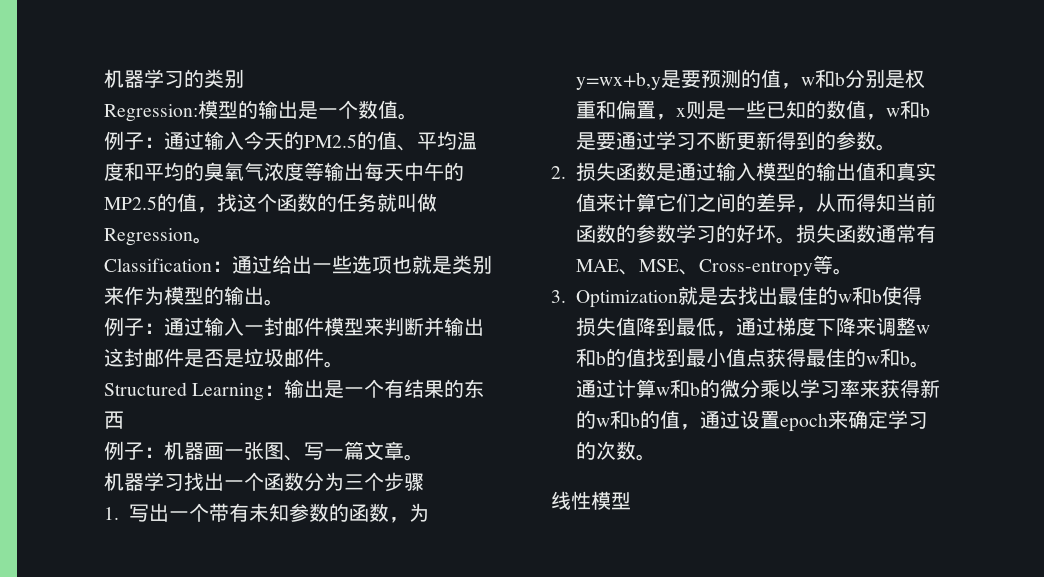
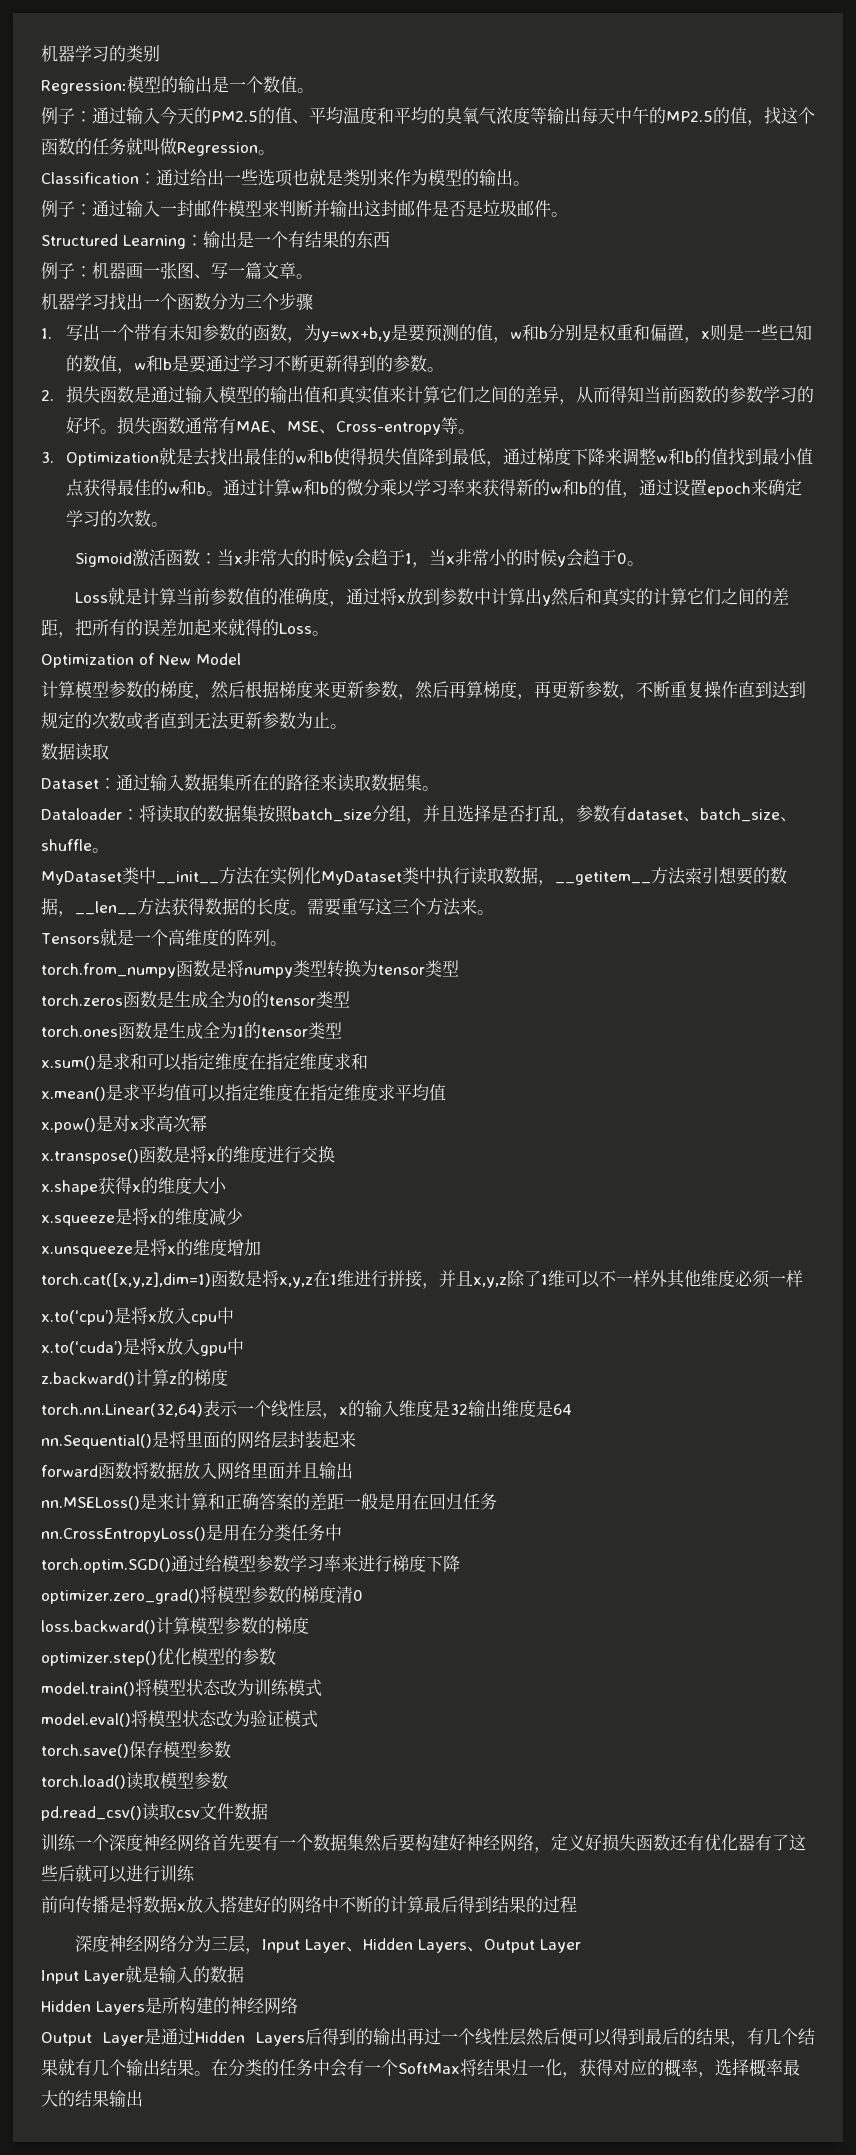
[551,491,631,510] 线性模型 -> [74,549,644,568] [74,587,789,607] [41,618,329,638] [41,653,241,668] [41,681,806,700] [41,712,347,730] [41,743,109,761] [41,774,439,792] [41,804,797,824] [41,839,109,853] [41,867,787,886] [41,898,494,917] [41,928,287,946] [41,960,459,978] [41,991,350,1008] [41,1022,342,1039] [41,1053,368,1071] [41,1084,446,1102] [41,1115,207,1133] [41,1146,335,1164] [41,1177,227,1195] [41,1208,243,1226] [41,1239,261,1257] [41,1269,803,1289] [41,1307,234,1325] [41,1338,244,1356] [41,1369,228,1386] [41,1400,572,1419] [41,1431,356,1449] [41,1462,353,1480] [41,1493,497,1510] [41,1524,342,1542] [41,1555,460,1573] [41,1586,363,1604] [41,1617,309,1634] [41,1648,276,1666] [41,1679,322,1697] [41,1710,318,1728] [41,1741,231,1758] [41,1772,228,1790] [41,1803,268,1821] [41,1834,806,1853] [41,1864,195,1883] [41,1896,577,1914] [74,1935,581,1954] [41,1965,244,1984] [41,1997,298,2015] [41,2028,815,2047] [41,2058,800,2078] [41,2090,143,2107] Sigmoid激活函数：当x非常大的时候y会趋于1，当x非常小的时候y会趋于0。 // Loss就是计算当前参数值的准确度，通过将x放到参数中计算出y然后和真实的计算它们之间的差距，把所有的误差加起来就得的Loss。 // Optimization of New Model // 计算模型参数的梯度，然后根据梯度来更新参数，然后再算梯度，再更新参数，不断重复操作直到达到规定的次数或者直到无法更新参数为止。 // 数据读取 // Dataset：通过输入数据集所在的路径来读取数据集。 // Dataloader：将读取的数据集按照batch_size分组，并且选择是否打乱，参数有dataset、batch_size、shuffle。 // MyDataset类中__init__方法在实例化MyDataset类中执行读取数据，__getitem__方法索引想要的数据，__len__方法获得数据的长度。需要重写这三个方法来。 // Tensors就是一个高维度的阵列。 // torch.from_numpy函数是将numpy类型转换为tensor类型 // torch.zeros函数是生成全为0的tensor类型 // torch.ones函数是生成全为1的tensor类型 // x.sum()是求和可以指定维度在指定维度求和 // x.mean()是求平均值可以指定维度在指定维度求平均值 // x.pow()是对x求高次幂 // x.transpose()函数是将x的维度进行交换 // x.shape获得x的维度大小 // x.squeeze是将x的维度减少 // x.unsqueeze是将x的维度增加 // torch.cat([x,y,z],dim=1)函数是将x,y,z在1维进行拼接，并且x,y,z除了1维可以不一样外其他维度必须一样 // x.to(‘cpu’)是将x放入cpu中 // x.to(‘cuda’)是将x放入gpu中 // z.backward()计算z的梯度 // torch.nn.Linear(32,64)表示一个线性层，x的输入维度是32输出维度是64 // nn.Sequential()是将里面的网络层封装起来 // forward函数将数据放入网络里面并且输出 // nn.MSELoss()是来计算和正确答案的差距一般是用在回归任务 // nn.CrossEntropyLoss()是用在分类任务中 // torch.optim.SGD()通过给模型参数学习率来进行梯度下降 // optimizer.zero_grad()将模型参数的梯度清0 // loss.backward()计算模型参数的梯度 // optimizer.step()优化模型的参数 // model.train()将模型状态改为训练模式 // model.eval()将模型状态改为验证模式 // torch.save()保存模型参数 // torch.load()读取模型参数 // pd.read_csv()读取csv文件数据 // 训练一个深度神经网络首先要有一个数据集然后要构建好神经网络，定义好损失函数还有优化器有了这些后就可以进行训练 // 前向传播是将数据x放入搭建好的网络中不断的计算最后得到结果的过程 // 深度神经网络分为三层，Input Layer、Hidden Layers、Output Layer // Input Layer就是输入的数据 // Hidden Layers是所构建的神经网络 // Output Layer是通过Hidden Layers后得到的输出再过一个线性层然后便可以得到最后的结果，有几个结果就有几个输出结果。在分类的任务中会有一个SoftMax将结果归一化，获得对应的概率，选择概率最大的结果输出

